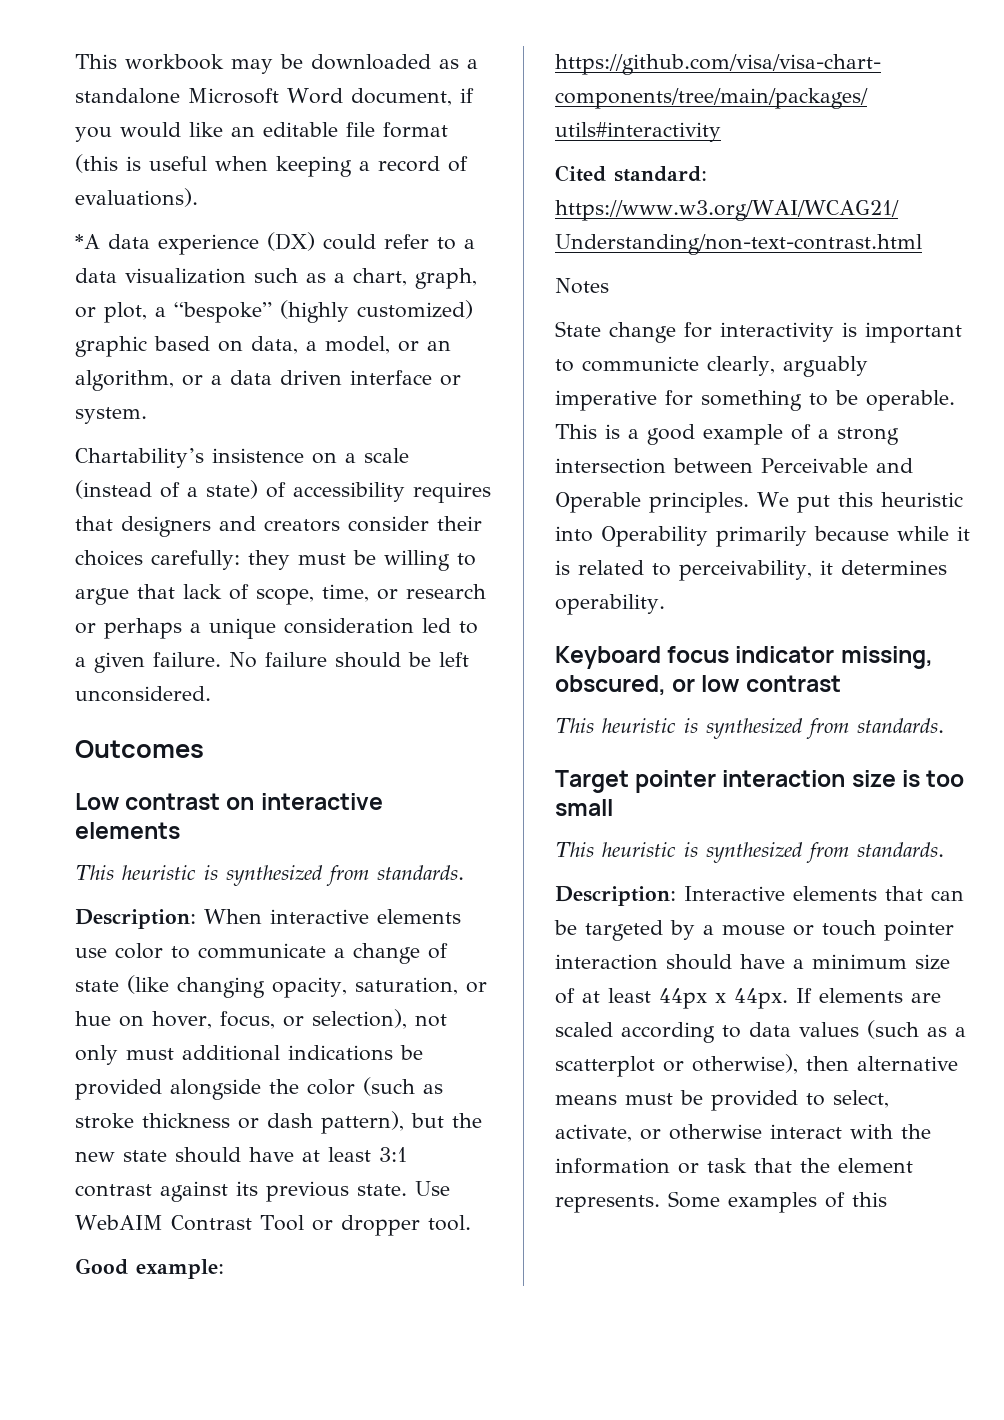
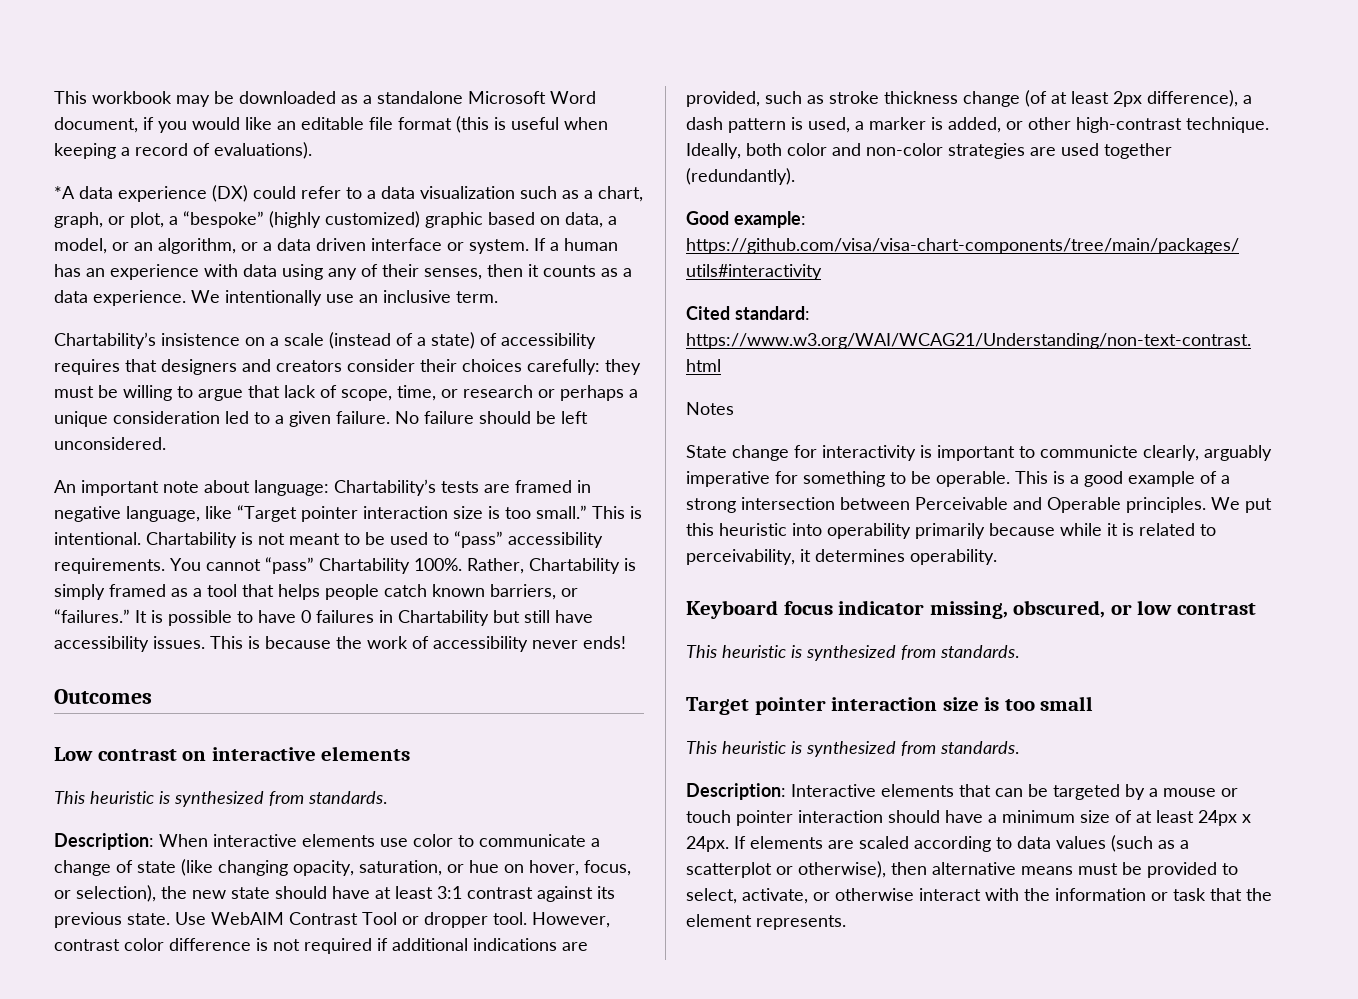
(147, 415) none -> [534,238,618,251] [54,264,632,280] [54,290,498,306] If a human has an experience with data using any of their senses, then it counts as a data experience. We intentionally use an inclusive term.
(211, 694) none -> [54,479,591,496] [54,505,642,522] [54,531,603,548] [54,557,636,574] [54,584,578,600] [54,609,593,626] [54,636,626,652] // An important note about language: Chartability’s tests are framed in negative language, like “Target pointer interaction size is too small.” This is intentional. Chartability is not meant to be used to “pass” accessibility requirements. You cannot “pass” Chartability 100%. Rather, Chartability is simply framed as a tool that helps people catch known barriers, or “failures.” It is possible to have 0 failures in Chartability but still have accessibility issues. This is because the work of accessibility never ends!
[414,1014,447,1027] [75,1045,423,1065] [75,1077,443,1100] [75,1111,444,1134] not only must additional indications be provided alongside the color (such as stroke thickness or dash pattern), but -> (156, 893) none
(471, 1223) none -> [532,912,610,928] [54,938,588,954] [686,90,1252,107] [686,117,1269,133] [686,143,1172,159] [686,168,795,185] However, contrast color difference is not required if additional indications are provided, such as stroke thickness change (of at least 2px difference), a dash pattern is used, a marker is added, or other high-contrast technique. Ideally, both color and non-color strategies are used together (redundantly).
[601,526,708,547] Operability -> [827,523,911,539] operability
[659,988,788,1009] 44px x 44px. -> [1198,810,1251,826] [686,836,729,852] 24px x 24px.
[668,1191,887,1213] Some examples of this -> (846, 922) none

